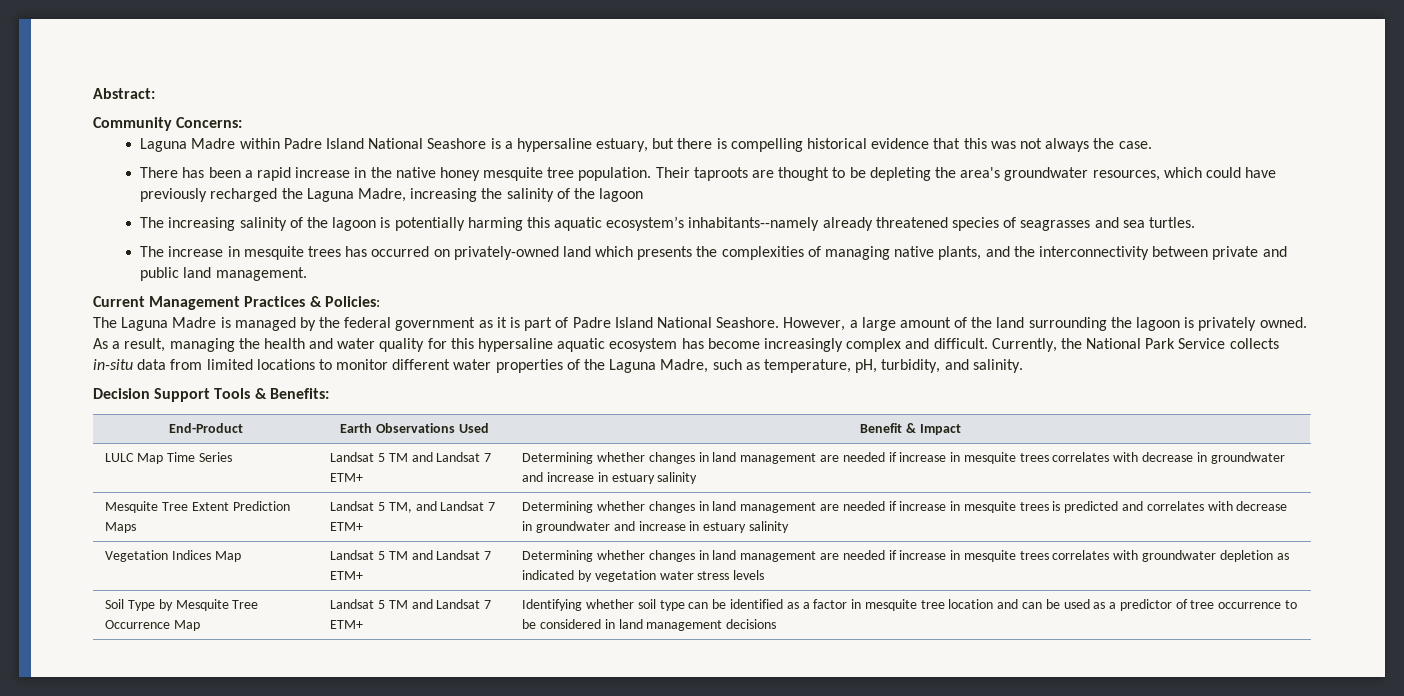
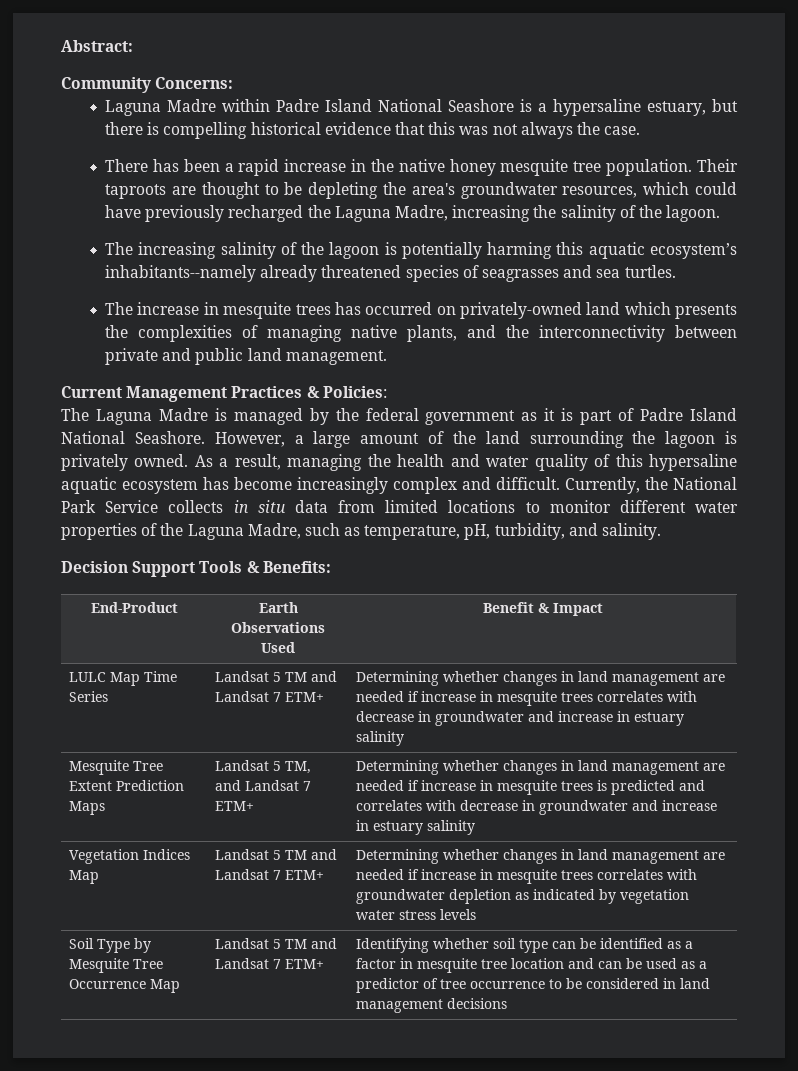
[599,188,644,202] lagoon -> [666,205,721,222] lagoon.
[427,338,447,349] for -> [594,454,611,467] of
[93,359,133,370] in-situ -> [233,500,286,513] in situ

